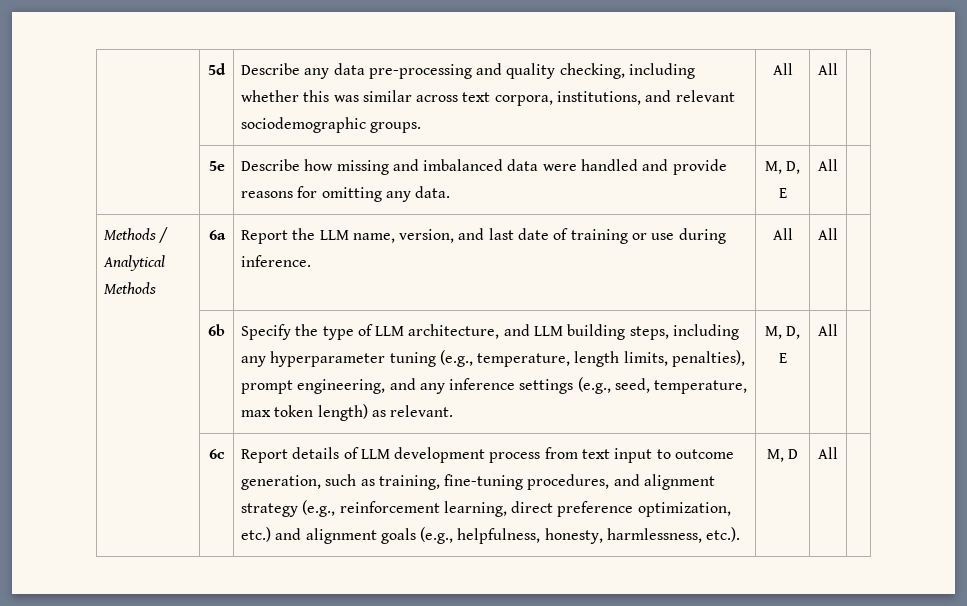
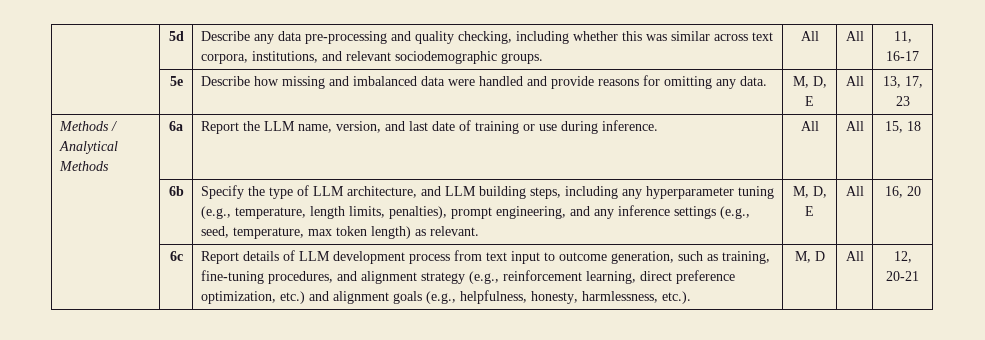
(838, 69) none -> [893,31,912,43] [886,51,919,61] 11, 16-17
(838, 165) none -> [882,76,923,88] [895,96,910,106] 13, 17, 23
(838, 234) none -> [884,121,921,133] 15, 18
(838, 330) none -> [884,186,921,198] 16, 20
(838, 453) none -> [893,251,912,263] [886,271,919,281] 12, 20-21

